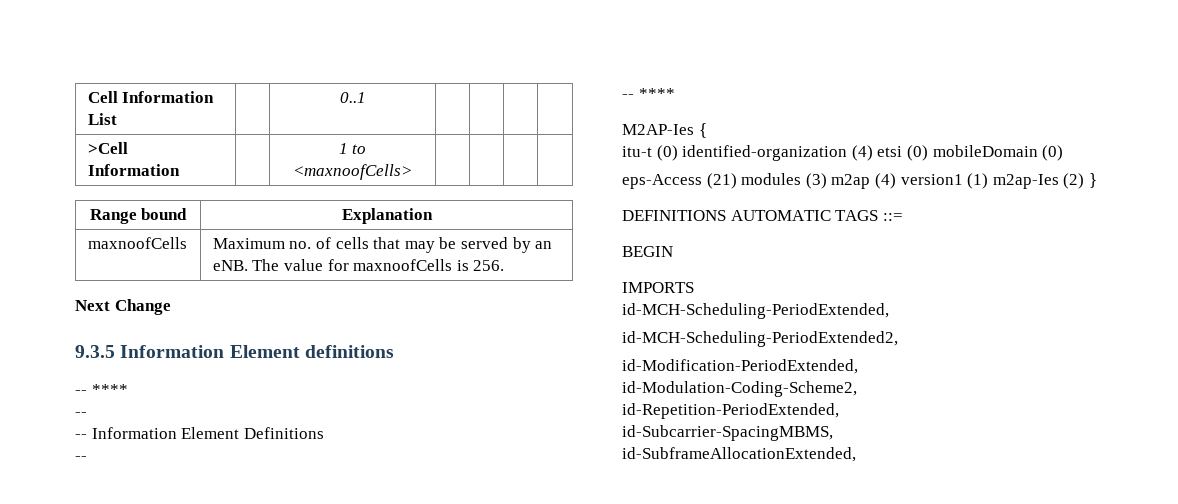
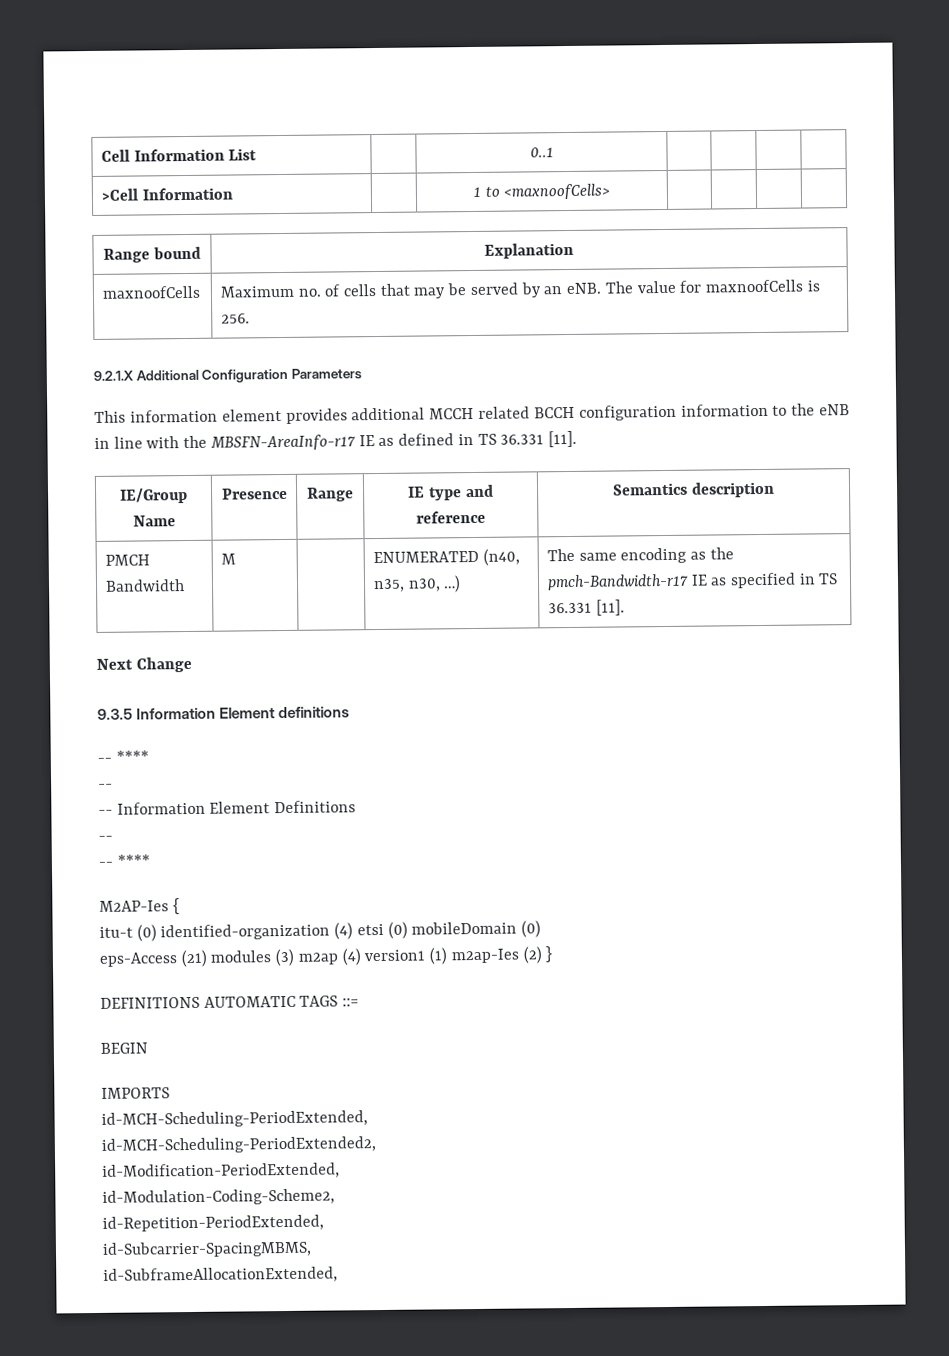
(505, 265) none -> [93,368,362,383] [94,403,851,424] [94,430,577,451] [119,488,188,504] [132,515,176,527] [221,487,288,500] [306,487,354,502] [407,484,494,501] [416,510,486,524] [612,481,775,498] [104,554,150,566] [104,579,185,592] [220,553,236,565] [372,548,520,566] [372,575,462,593] [546,547,734,564] [546,572,839,591] [547,599,625,616] // 9.2.1.X Additional Configuration Parameters // This information element provides additional MCCH related BCCH configuration information to the eNB in line with the MBSFN-AreaInfo-r17 IE as defined in TS 36.331 [11]. // IE/Group Name | Presence | Range | IE type and reference | Semantics description // PMCH Bandwidth | M | | ENUMERATED (n40, n35, n30, …) | The same encoding as the pmch-Bandwidth-r17 IE as specified in TS 36.331 [11].

